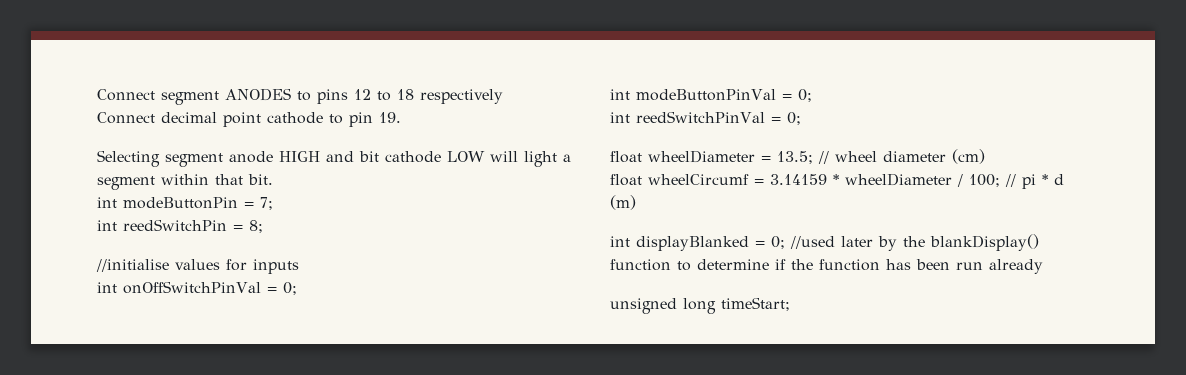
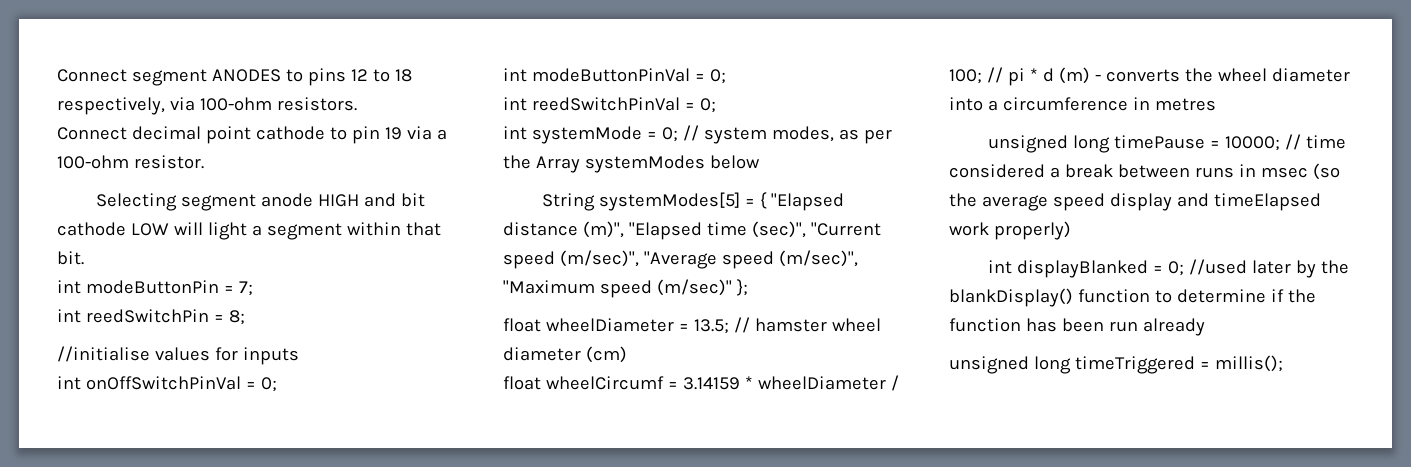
[420,89,503,104] respectively -> [57,97,357,115] respectively, via 100-ohm resistors.
[379,112,401,123] 19. -> [384,126,447,140] [57,155,204,169] 19 via a 100-ohm resistor.
(801, 118) none -> [503,125,892,144] [503,155,760,173] [541,192,844,211] [503,221,881,240] [503,250,858,269] [503,279,748,298] // int systemMode = 0; // system modes, as per the Array systemModes below // String systemModes[5] = { "Elapsed distance (m)", "Elapsed time (sec)", "Current speed (m/sec)", "Average speed (m/sec)", "Maximum speed (m/sec)" };
(829, 157) none -> [754,318,827,332] hamster
(636, 202) none -> [1094,68,1350,82] [949,97,1216,111] [987,134,1346,153] [949,163,1340,180] [949,193,1321,211] [949,221,1071,240] - converts the wheel diameter into a circumference in metres // unsigned long timePause = 10000; // time considered a break between runs in msec (so the average speed display and timeElapsed work properly)
[721,297,790,311] timeStart; -> [1074,355,1283,374] timeTriggered = millis();

